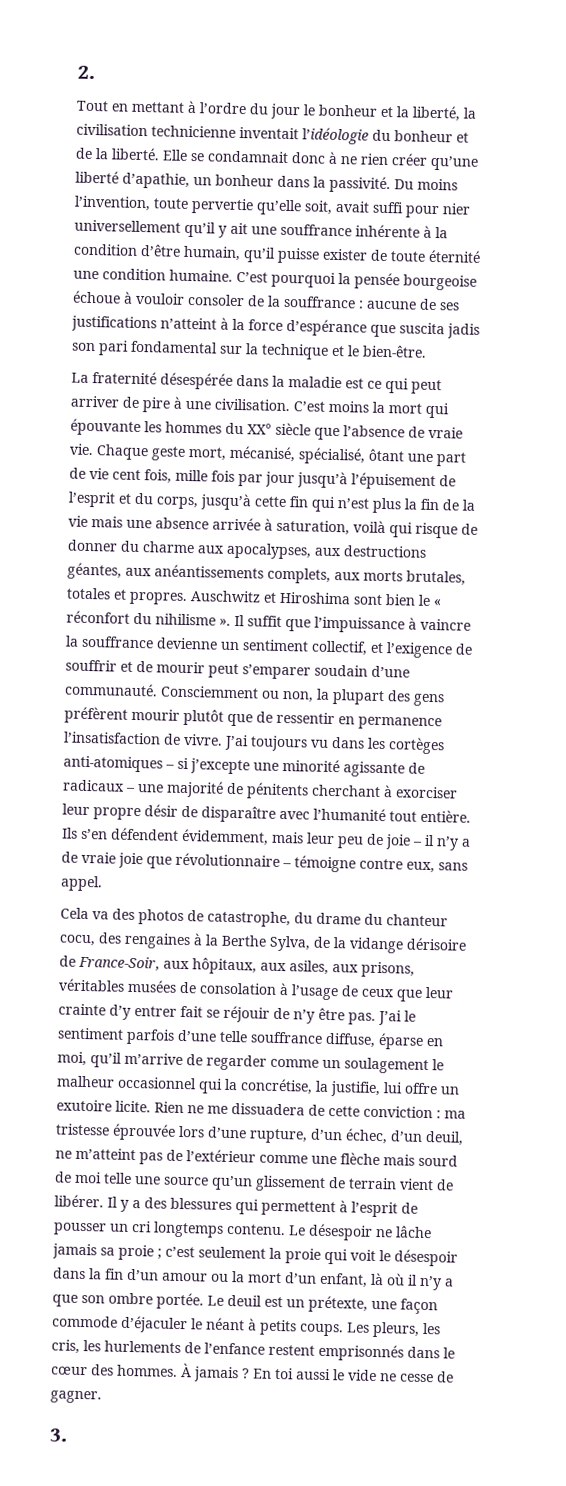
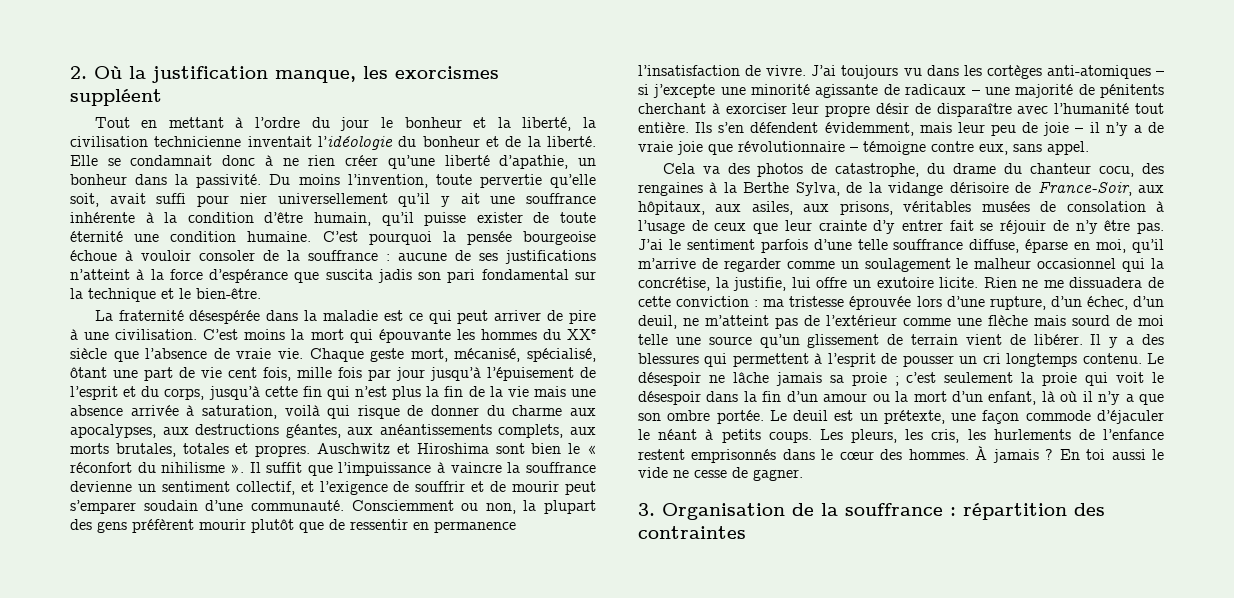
(95, 72) none -> [94,66,499,83] [70,89,162,106] Où la justification manque, les exorcismes suppléent
[247,423,272,435] XX° -> [566,329,596,340] XXe
(67, 1435) none -> [662,503,1105,520] [638,526,746,539] Organisation de la souffrance : répartition des contraintes

